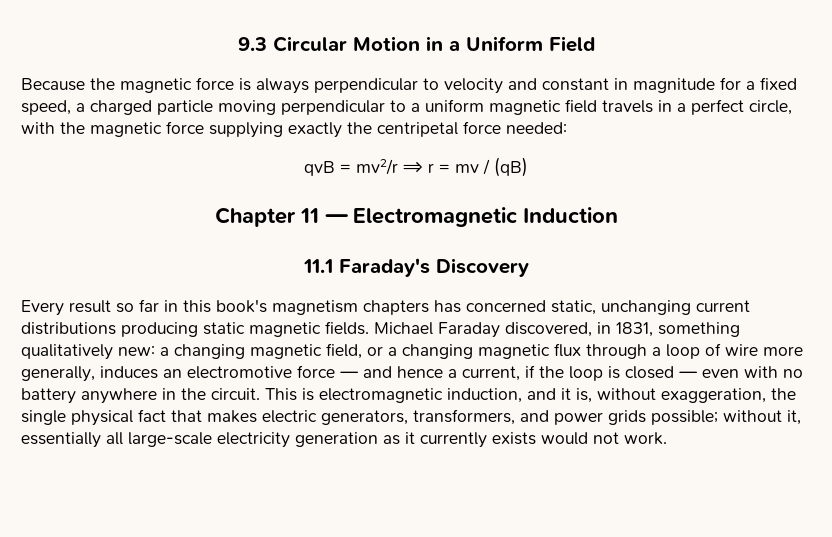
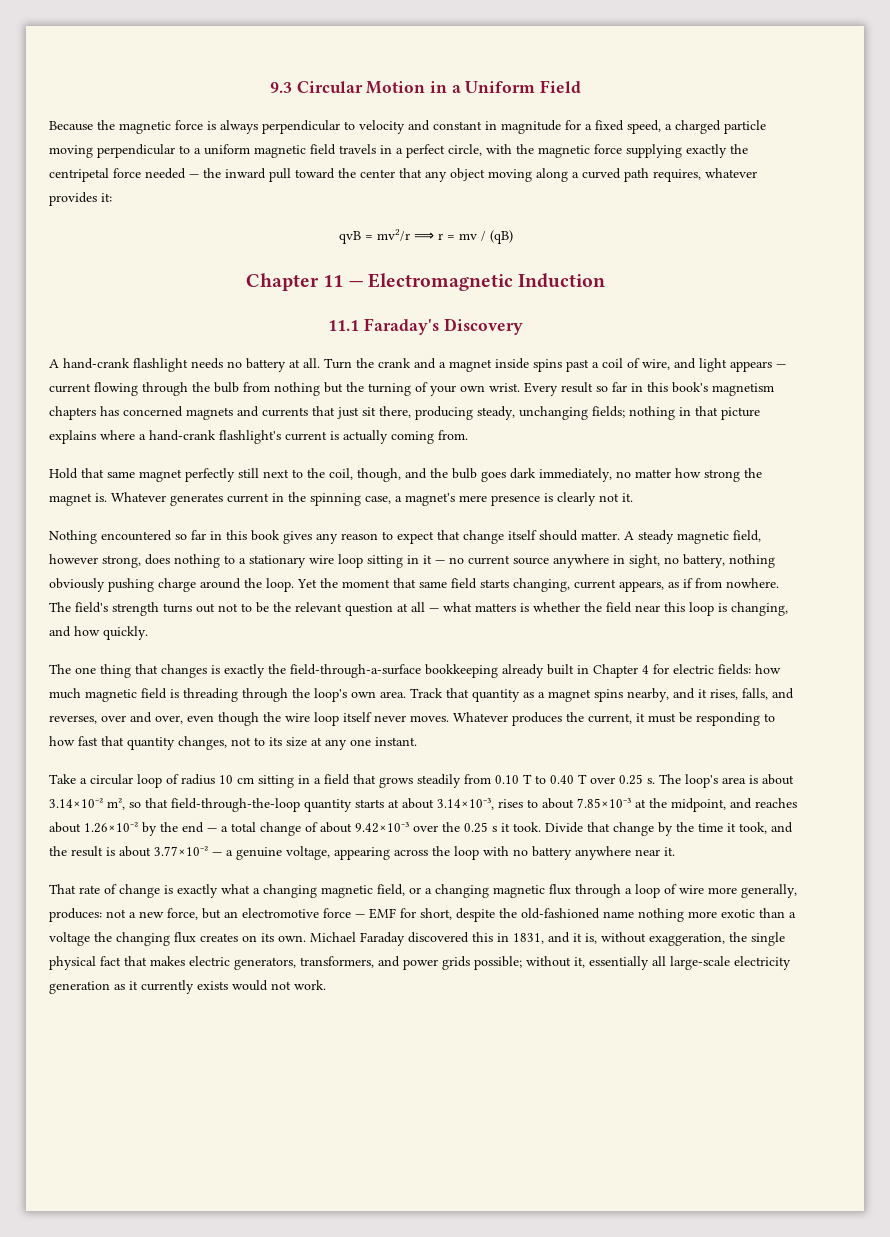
[506,122,567,134] needed: -> [145,168,757,182] [49,192,112,206] needed — the inward pull toward the center that any object moving along a curved path requires, whatever provides it:
(529, 267) none -> [49,358,786,372] [49,382,520,396] A hand-crank flashlight needs no battery at all. Turn the crank and a magnet inside spins past a coil of wire, and light appears — current flowing through the bulb from nothing but the turning of your own wrist.
[551,300,750,315] [21,321,740,338] [21,344,155,360] static, unchanging current distributions producing static magnetic fields. Michael Faraday discovered, in 1831, something qualitatively new: -> [186,406,760,420] [49,430,468,444] [49,468,762,482] [49,492,633,506] [49,530,761,544] [49,554,775,568] [49,578,779,592] [49,602,788,616] [49,626,148,640] [49,664,781,678] [49,688,794,702] [49,712,775,726] [49,736,417,750] [49,774,794,788] [49,798,797,812] [49,822,793,836] [49,846,675,860] [49,884,250,898] magnets and currents that just sit there, producing steady, unchanging fields; nothing in that picture explains where a hand-crank flashlight's current is actually coming from. // Hold that same magnet perfectly still next to the coil, though, and the bulb goes dark immediately, no matter how strong the magnet is. Whatever generates current in the spinning case, a magnet's mere presence is clearly not it. // Nothing encountered so far in this book gives any reason to expect that change itself should matter. A steady magnetic field, however strong, does nothing to a stationary wire loop sitting in it — no current source anywhere in sight, no battery, nothing obviously pushing charge around the loop. Yet the moment that same field starts changing, current appears, as if from nowhere. The field's strength turns out not to be the relevant question at all — what matters is whether the field near this loop is changing, and how quickly. // The one thing that changes is exactly the field-through-a-surface bookkeeping already built in Chapter 4 for electric fields: how much magnetic field is threading through the loop's own area. Track that quantity as a magnet spins nearby, and it rises, falls, and reverses, over and over, even though the wire loop itself never moves. Whatever produces the current, it must be responding to how fast that quantity changes, not to its size at any one instant. // Take a circular loop of radius 10 cm sitting in a field that grows steadily from 0.10 T to 0.40 T over 0.25 s. The loop's area is about 3.14×10⁻² m², so that field-through-the-loop quantity starts at about 3.14×10⁻³, rises to about 7.85×10⁻³ at the midpoint, and reaches about 1.26×10⁻² by the end — a total change of about 9.42×10⁻³ over the 0.25 s it took. Divide that change by the time it took, and the result is about 3.77×10⁻² — a genuine voltage, appearing across the loop with no battery anywhere near it. // That rate of change is exactly what
[100,365,803,381] [21,388,522,404] induces an electromotive force — and hence a current, if the loop is closed — even with no battery anywhere in the circuit. This is electromagnetic induction, -> [49,908,796,922] [49,932,544,946] produces: not a new force, but an electromotive force — EMF for short, despite the old-fashioned name nothing more exotic than a voltage the changing flux creates on its own. Michael Faraday discovered this in 1831,

